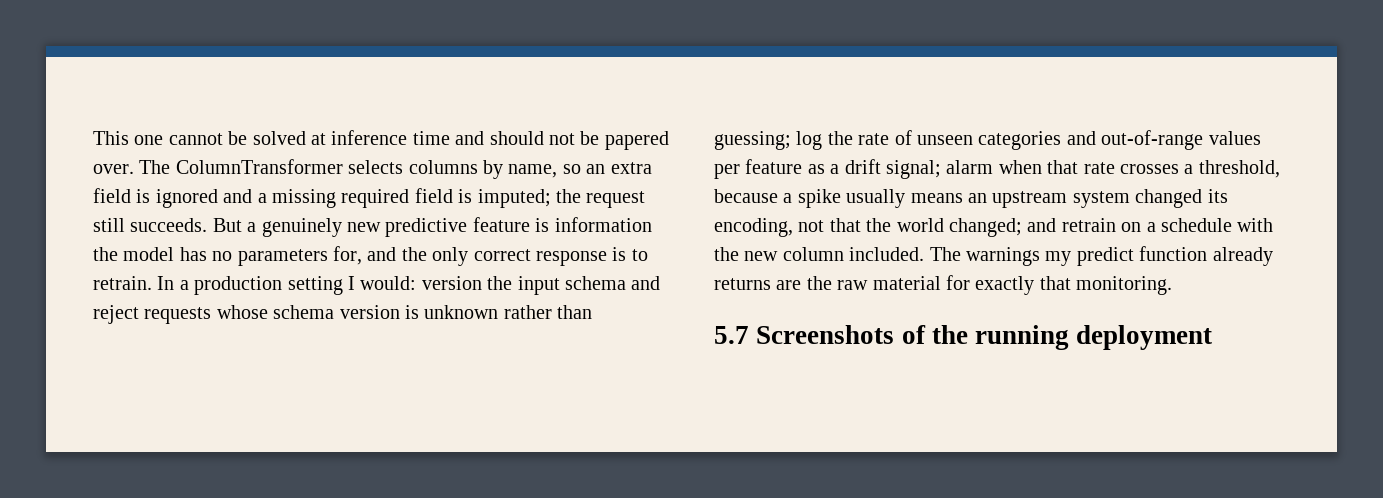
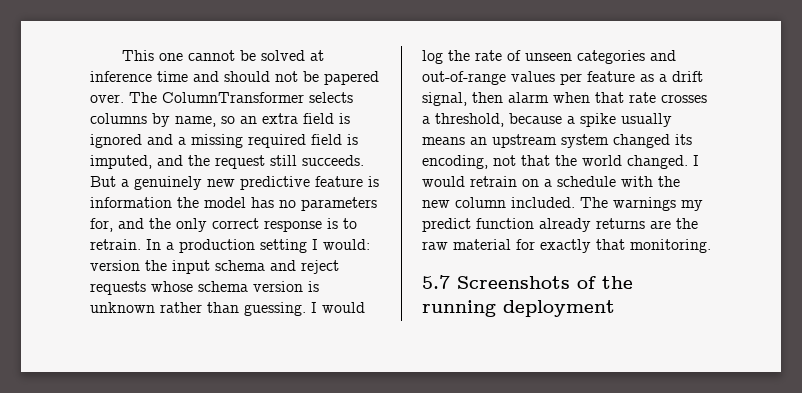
[477,189,551,208] imputed; -> [90,155,183,169] imputed, and
[714,131,791,150] guessing; -> [244,302,365,316] guessing. I would
[886,160,941,179] signal; -> [422,92,503,106] signal, then
[949,218,1057,237] changed; and -> [627,155,699,169] [422,176,465,187] changed. I would

